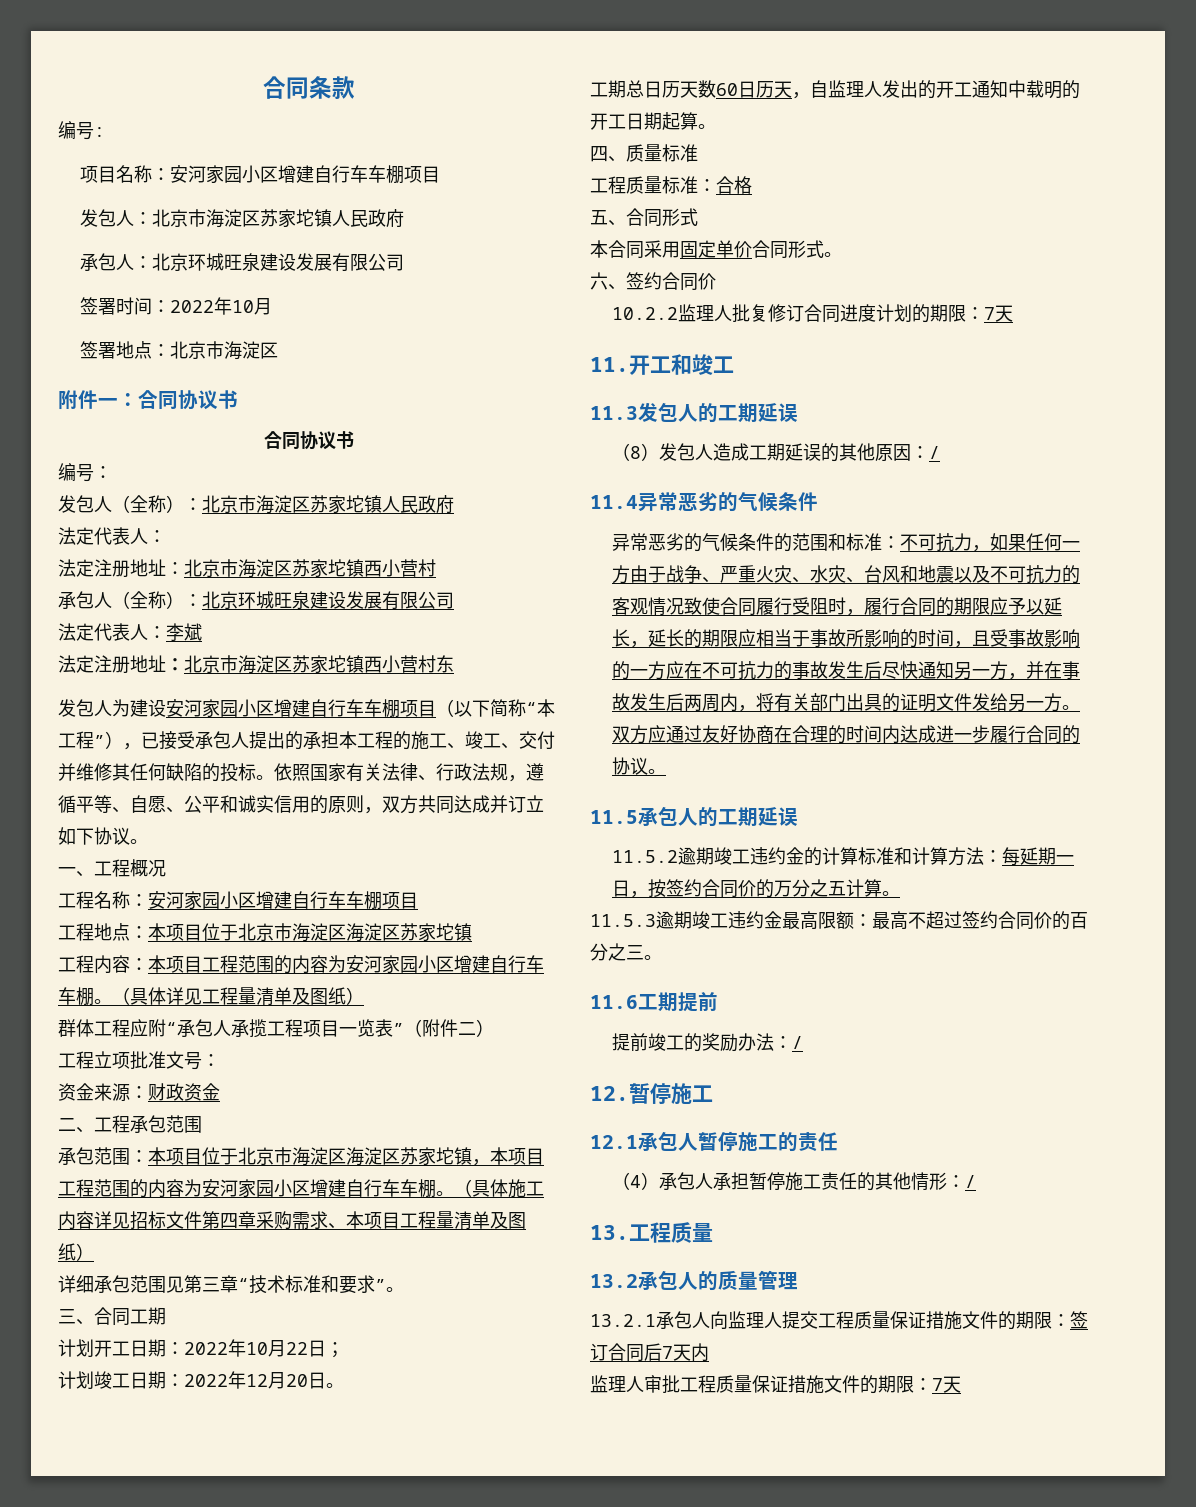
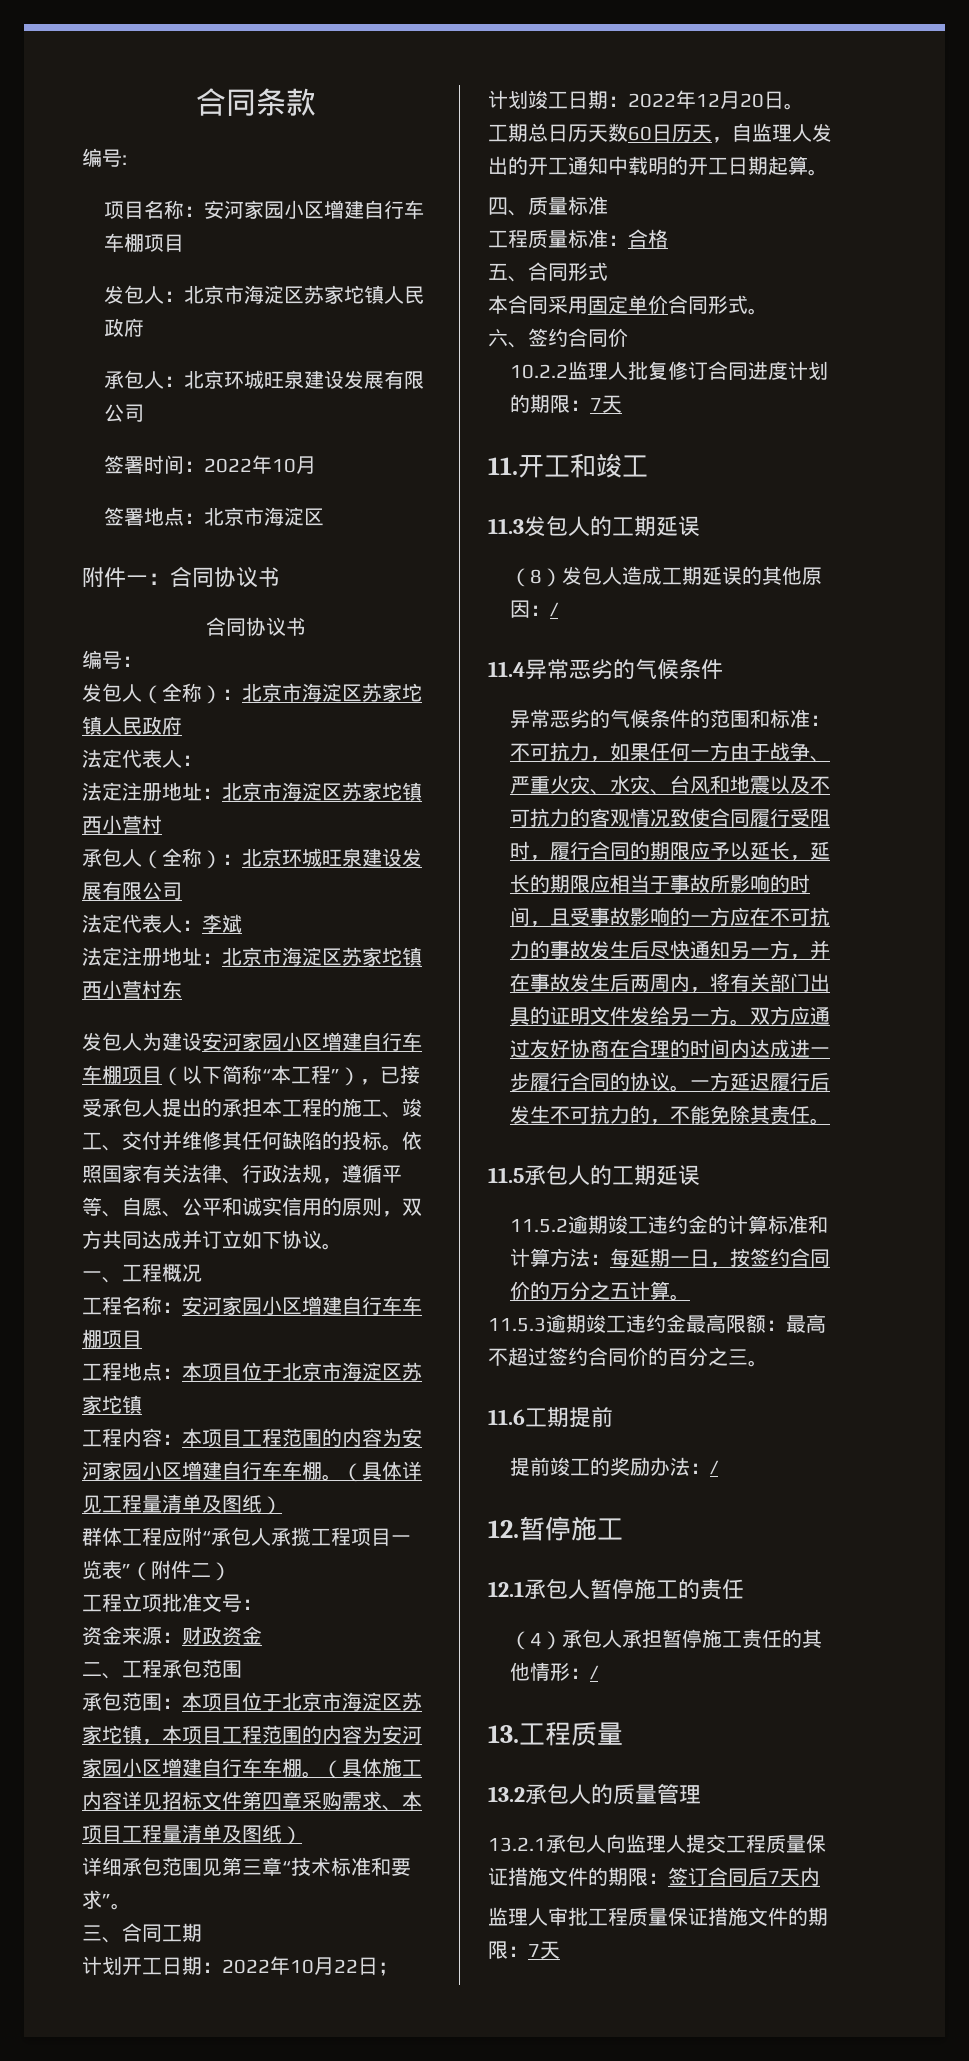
[346,923,400,942] 海淀区 -> (402, 1372) none
[346,1147,400,1166] 海淀区 -> (402, 1702) none
(667, 771) none -> [690,1072,831,1091] [510,1105,831,1125] 一方延迟履行后发生不可抗力的，不能免除其责任。

